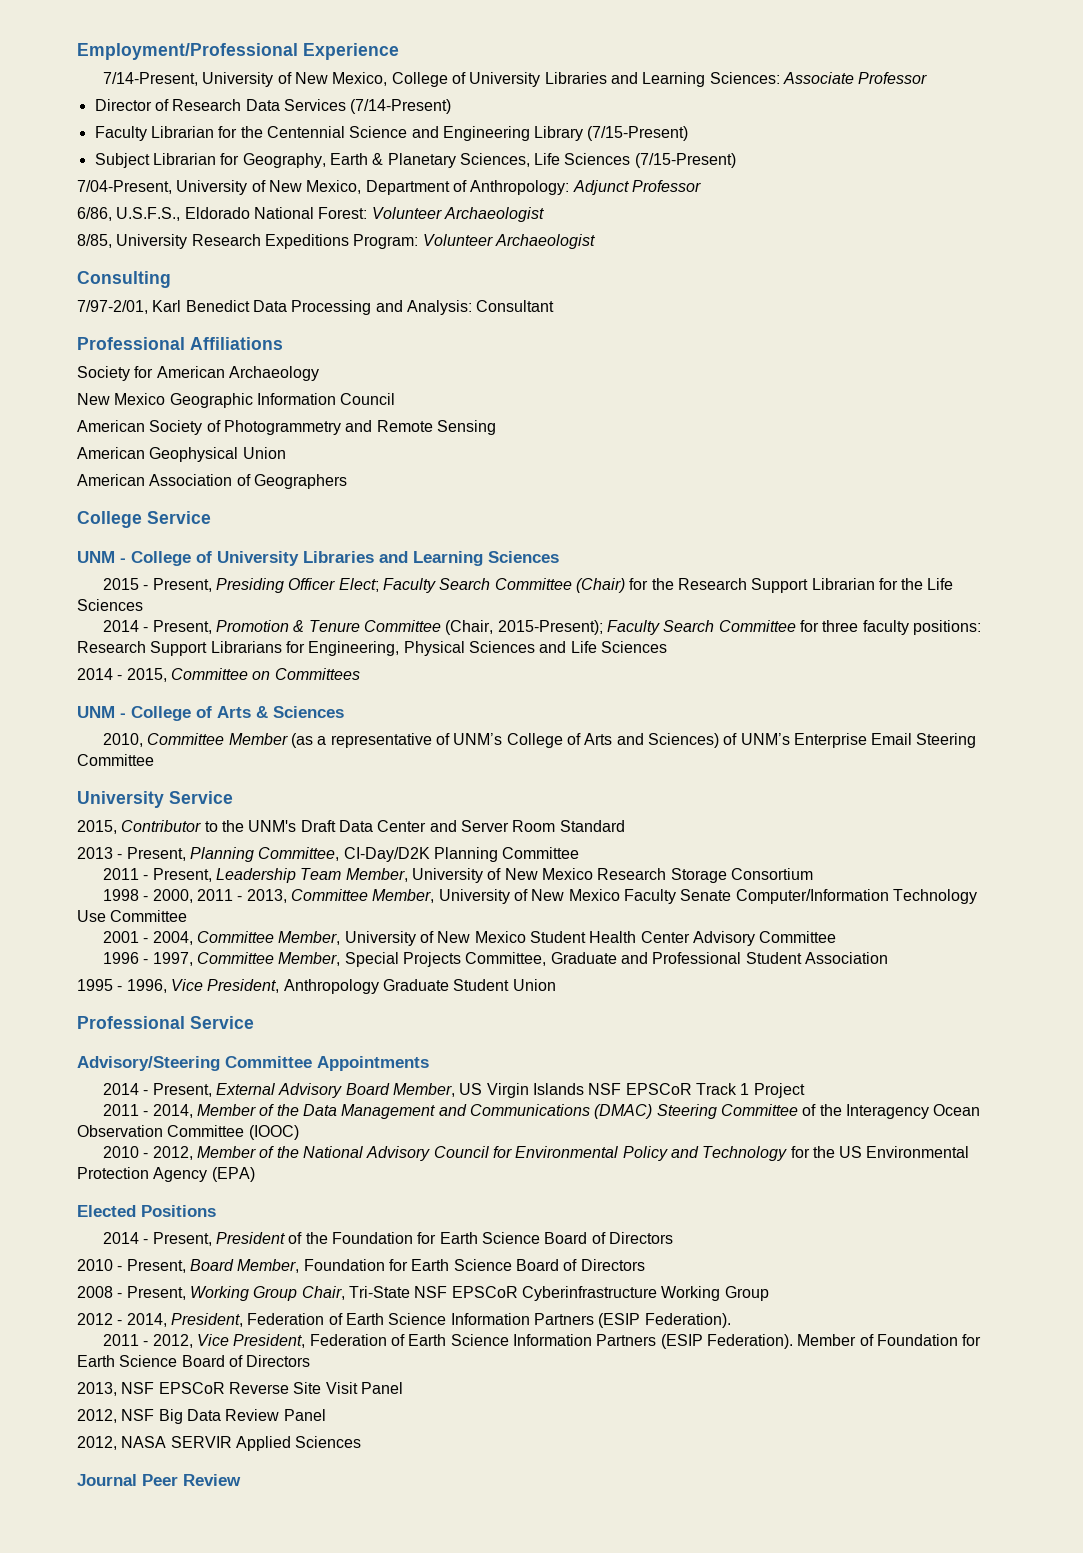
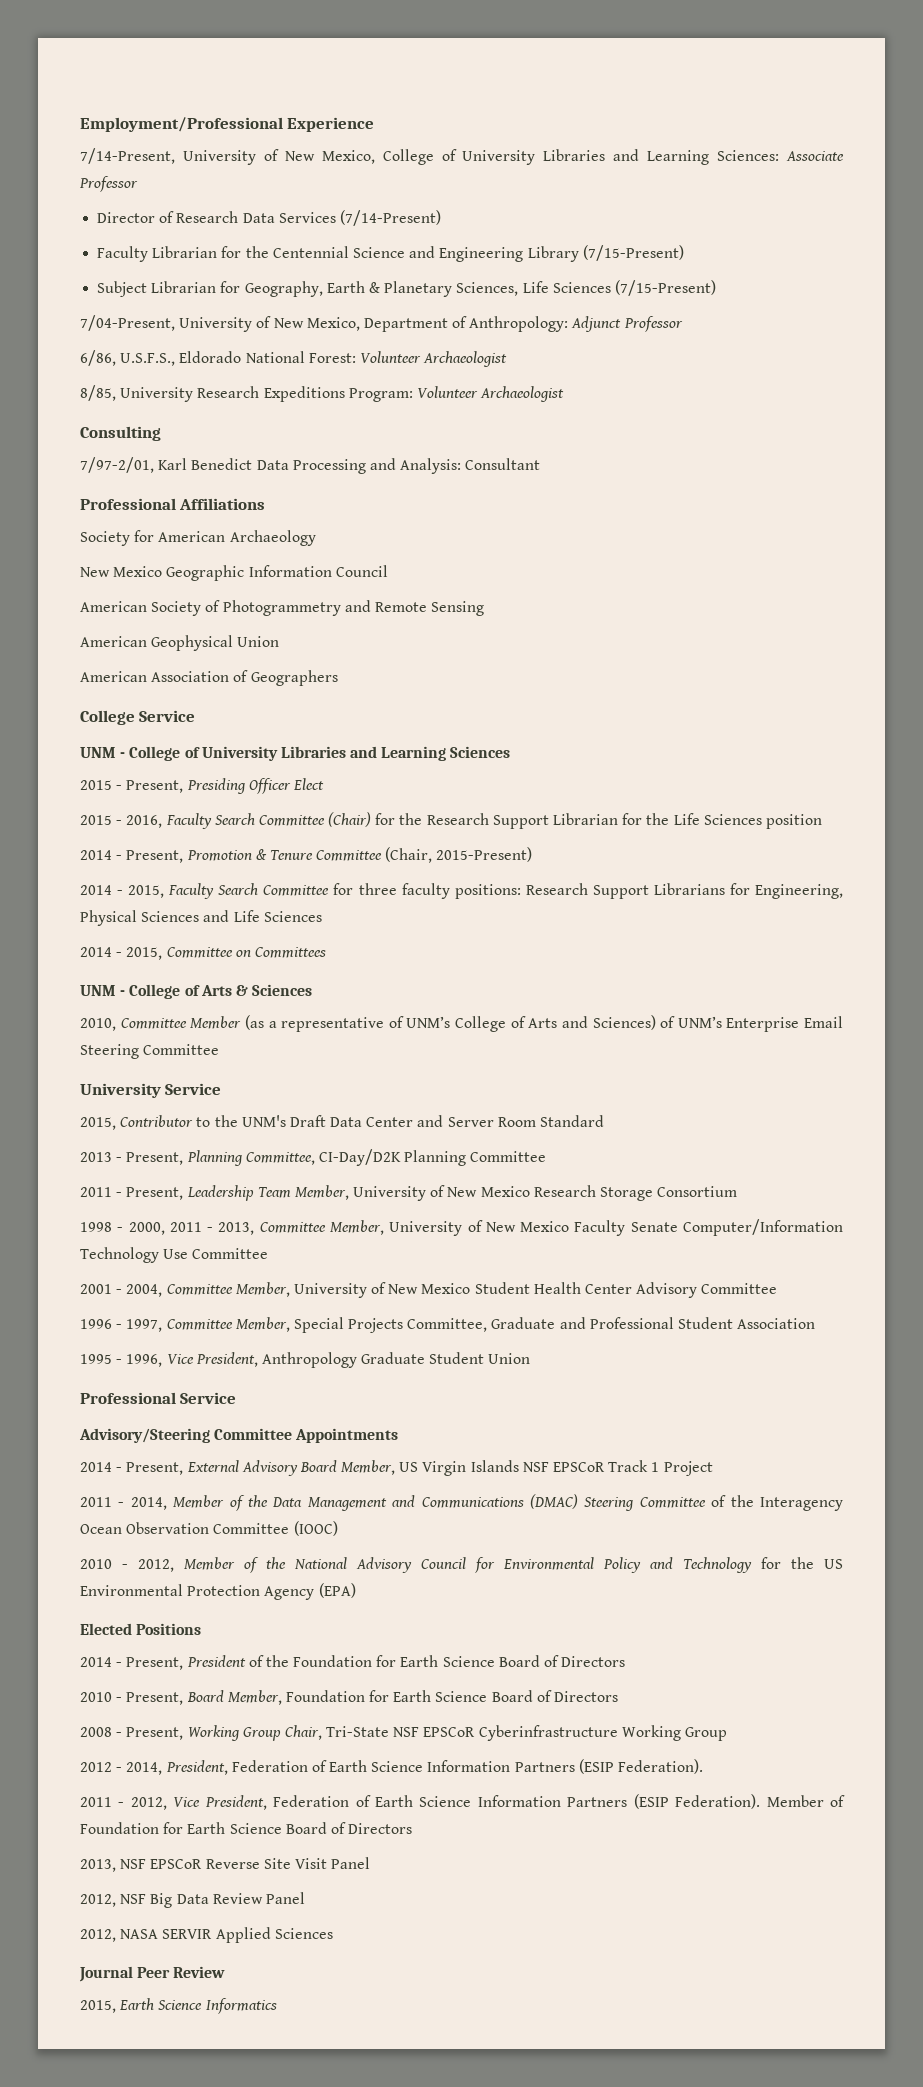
[338,578,379,592] Elect; -> [292,778,324,790] [80,815,163,828] Elect // 2015 - 2016,
(143, 605) none -> [765,814,822,829] position
[497,620,603,635] 2015-Present); -> [436,847,533,862] [80,885,165,898] 2015-Present) // 2014 - 2015,
(241, 1480) none -> [80,1998,277,2014] // 2015, Earth Science Informatics

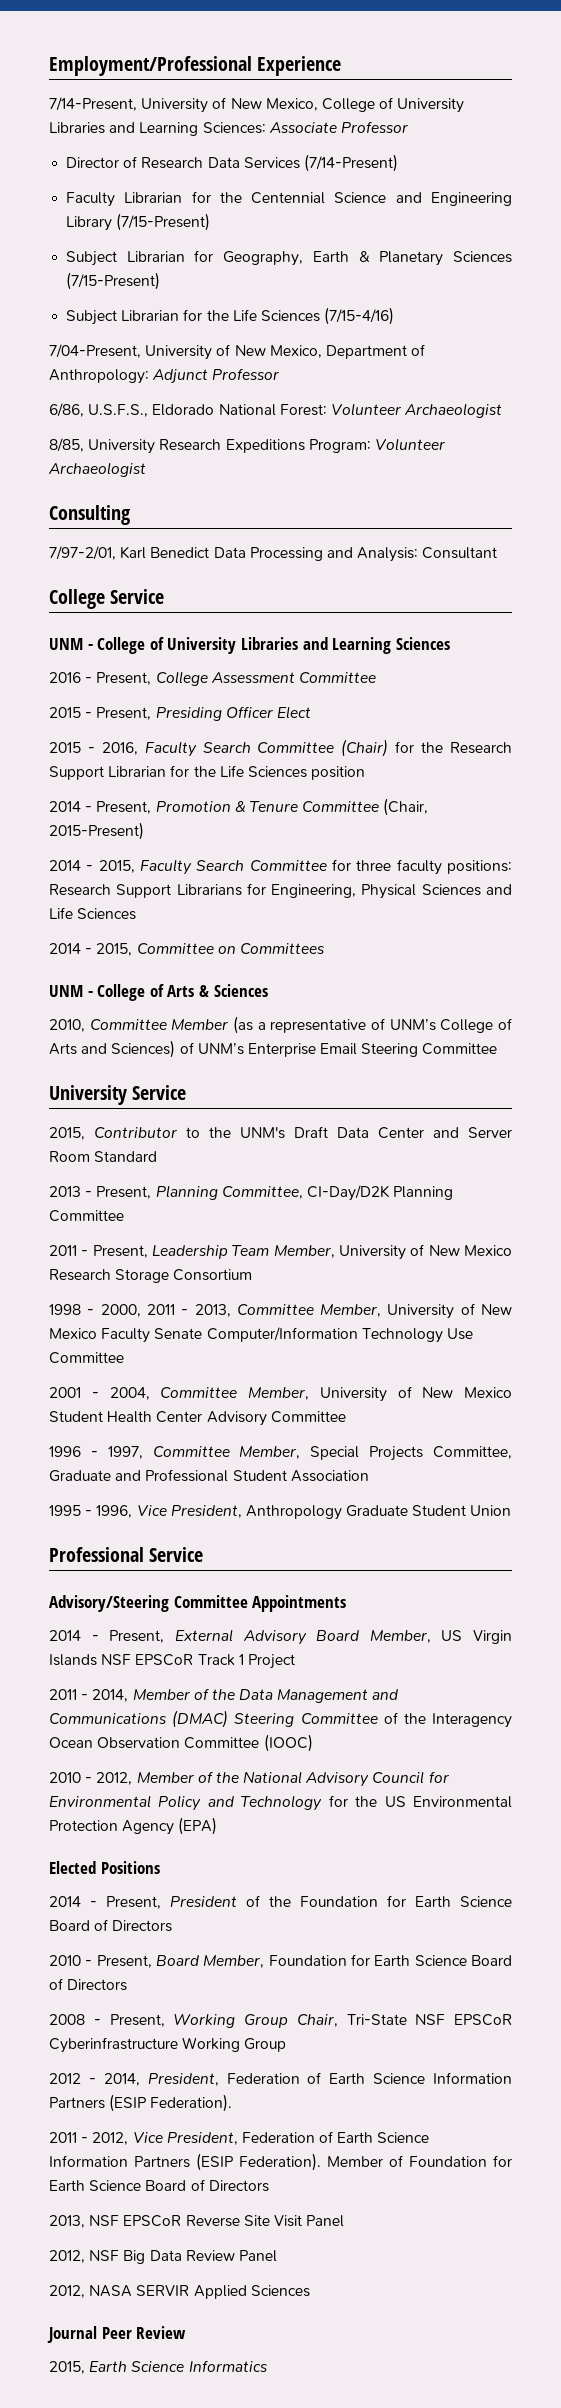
[456,280,716,296] Sciences, Life Sciences (7/15-Present) -> [453,251,512,263] [66,272,161,290] [66,307,395,325] Sciences (7/15-Present) // Subject Librarian for the Life Sciences (7/15-4/16)
[80,498,266,510] [80,530,316,546] [80,565,388,581] [80,600,485,616] [80,635,280,651] [80,670,338,686] // Professional Affiliations // Society for American Archaeology // New Mexico Geographic Information Council // American Society of Photogrammetry and Remote Sensing // American Geophysical Union // American Association of Geographers -> (498, 553) none
(511, 752) none -> [49,671,376,686] // 2016 - Present, College Assessment Committee

